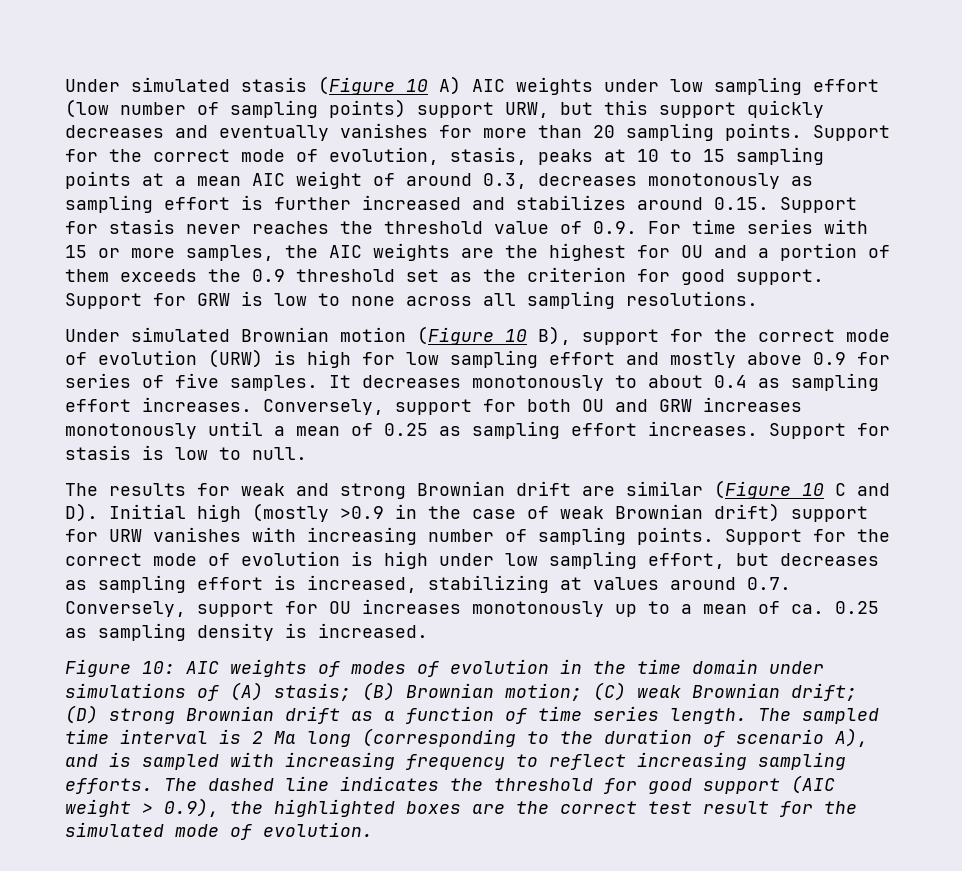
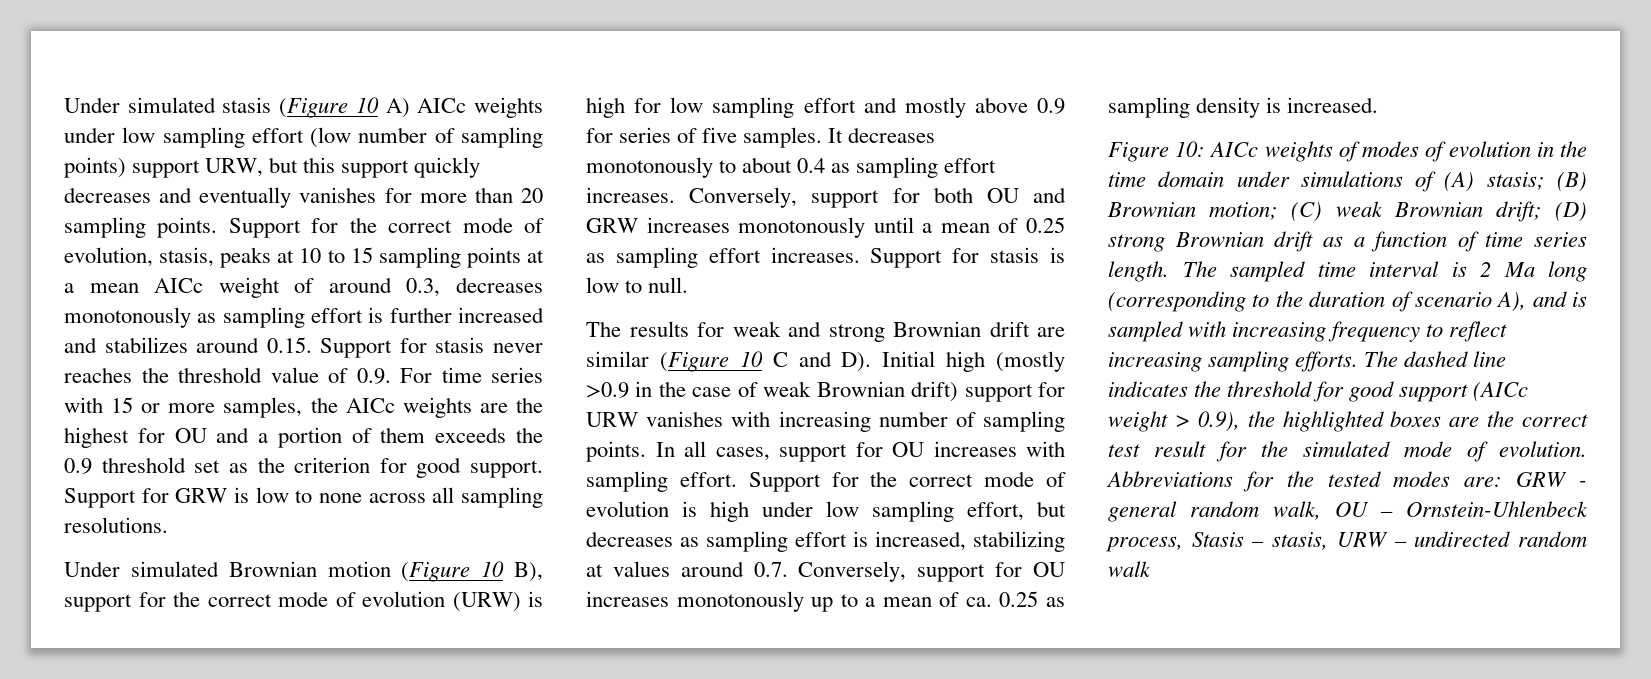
[472,79,505,92] AIC -> [417,98,467,113] AICc
[252,173,285,186] AIC -> [154,278,204,293] AICc
[329,245,362,258] AIC -> [345,398,395,413] AICc
(714, 536) none -> [655,441,1065,462] [586,471,737,492] In all cases, support for OU increases with sampling effort.
[186,661,219,674] AIC -> [1209,142,1259,157] AICc
[791,775,835,794] (AIC -> [1473,382,1529,402] (AICc
(373, 829) none -> [1106,471,1587,492] [1108,501,1588,522] [1106,531,1587,552] [1108,561,1151,577] Abbreviations for the tested modes are: GRW - general random walk, OU – Ornstein-Uhlenbeck process, Stasis – stasis, URW – undirected random walk

